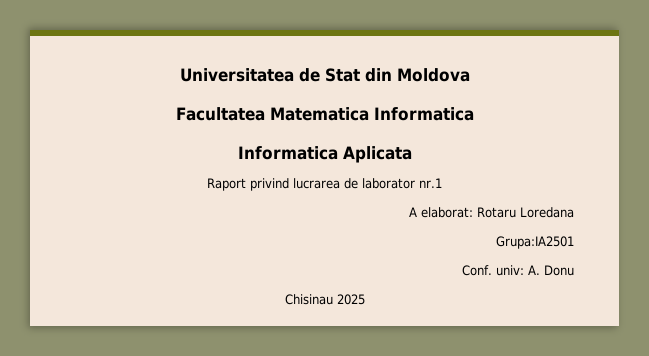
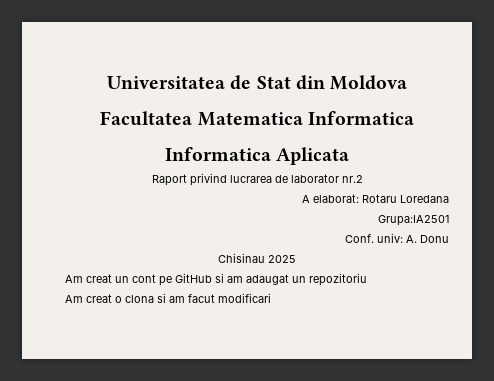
[419,178,443,188] nr.1 -> [341,175,363,183] nr.2
(365, 299) none -> [65,273,367,286] [65,293,271,303] // Am creat un cont pe GitHub si am adaugat un repozitoriu // Am creat o clona si am facut modificari

